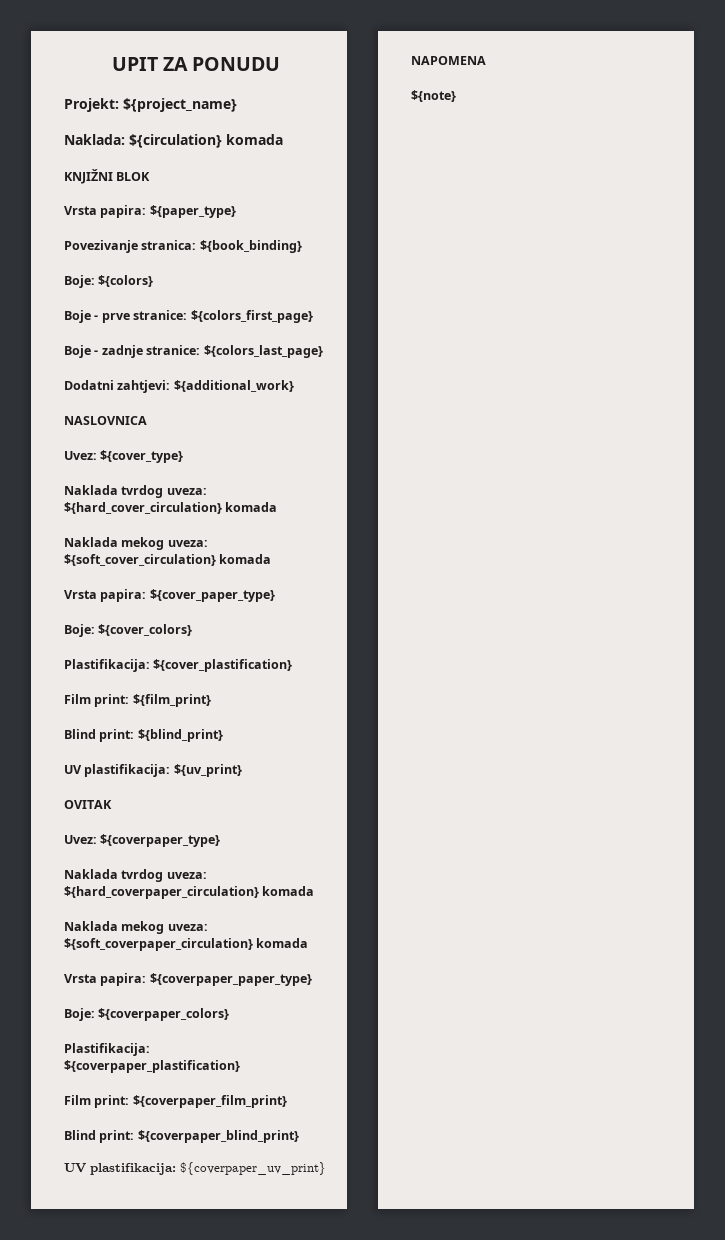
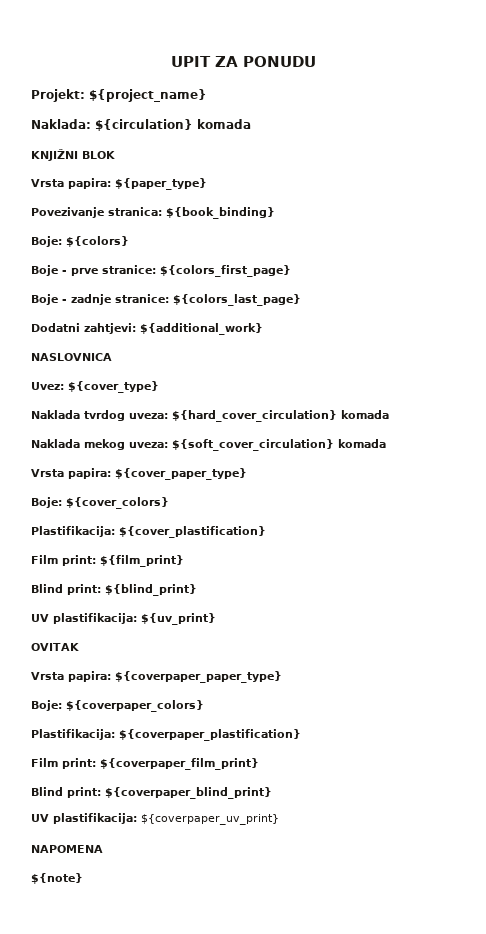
[64,834,221,847] [64,869,207,882] [64,886,315,899] [64,921,208,934] [64,938,309,951] // Uvez: ${coverpaper_type} // Naklada tvrdog uveza: ${hard_coverpaper_circulation} komada // Naklada mekog uveza: ${soft_coverpaper_circulation} komada -> (79, 647) none

